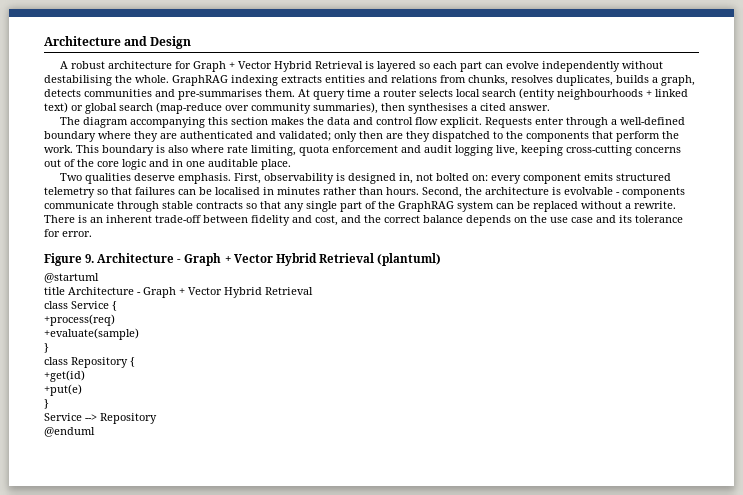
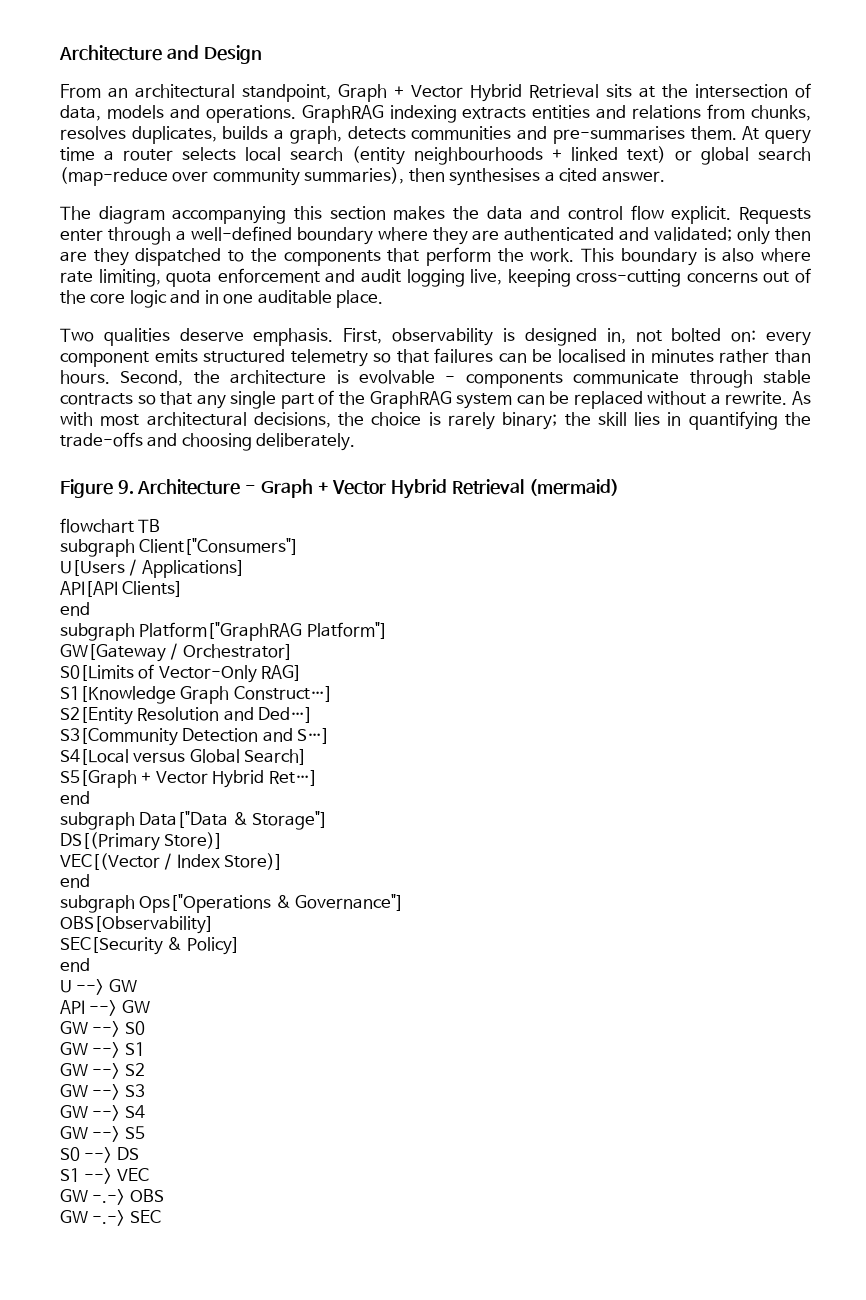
[59,61,663,72] [44,75,169,86] A robust architecture for Graph + Vector Hybrid Retrieval is layered so each part can evolve independently without destabilising the whole. -> [60,83,811,102] [60,105,296,123] From an architectural standpoint, Graph + Vector Hybrid Retrieval sits at the intersection of data, models and operations.
[44,215,683,226] [44,229,92,237] There is an inherent trade-off between fidelity and cost, and the correct balance depends on the use case and its tolerance for error. -> [792,391,811,405] [60,411,811,430] [60,432,356,451] As with most architectural decisions, the choice is rarely binary; the skill lies in quantifying the trade-offs and choosing deliberately.
[376,253,441,266] [44,273,99,283] [44,287,313,298] [44,301,117,311] [44,314,115,326] [44,328,139,340] [44,343,49,353] [44,357,135,368] [44,370,85,382] [44,384,82,396] [44,399,49,409] [44,413,157,424] [44,427,95,437] (plantuml) // @startuml // title Architecture - Graph + Vector Hybrid Retrieval // class Service { // +process(req) // +evaluate(sample) // } // class Repository { // +get(id) // +put(e) // } // Service --> Repository // @enduml -> [528,479,619,496] [60,518,161,533] [60,538,300,557] [60,559,245,578] [60,581,184,597] [60,602,90,616] [60,622,388,641] [60,643,293,662] [60,664,303,683] [60,686,333,704] [60,707,314,725] [60,728,331,746] [60,749,308,765] [60,770,318,788] [60,791,90,805] [60,811,329,830] [60,832,224,851] [60,853,284,870] [60,874,90,888] [60,894,405,913] [60,916,214,934] [60,937,240,955] [60,958,90,972] [60,979,137,995] [60,1000,150,1016] [60,1021,145,1037] [60,1042,145,1058] [60,1063,145,1079] [60,1084,145,1100] [60,1105,145,1121] [60,1126,145,1142] [60,1147,139,1163] [60,1168,149,1184] [60,1189,164,1205] [60,1210,161,1226] (mermaid) // flowchart TB // subgraph Client["Consumers"] // U[Users / Applications] // API[API Clients] // end // subgraph Platform["GraphRAG Platform"] // GW[Gateway / Orchestrator] // S0[Limits of Vector-Only RAG] // S1[Knowledge Graph Construct…] // S2[Entity Resolution and Ded…] // S3[Community Detection and S…] // S4[Local versus Global Search] // S5[Graph + Vector Hybrid Ret…] // end // subgraph Data["Data & Storage"] // DS[(Primary Store)] // VEC[(Vector / Index Store)] // end // subgraph Ops["Operations & Governance"] // OBS[Observability] // SEC[Security & Policy] // end // U --> GW // API --> GW // GW --> S0 // GW --> S1 // GW --> S2 // GW --> S3 // GW --> S4 // GW --> S5 // S0 --> DS // S1 --> VEC // GW -.-> OBS // GW -.-> SEC

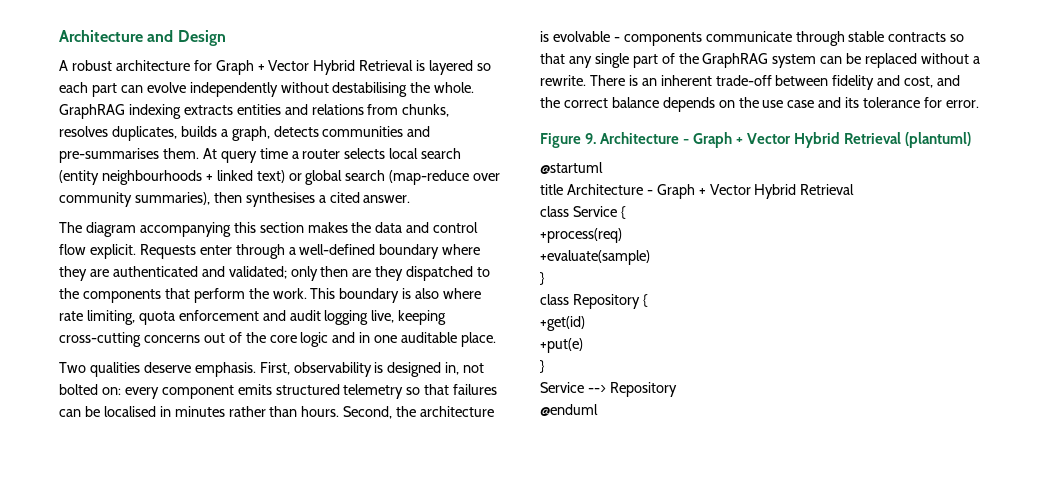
[60,83,811,102] [60,105,296,123] From an architectural standpoint, Graph + Vector Hybrid Retrieval sits at the intersection of data, models and operations. -> [59,60,492,75] [59,82,475,97] A robust architecture for Graph + Vector Hybrid Retrieval is layered so each part can evolve independently without destabilising the whole.
[792,391,811,405] [60,411,811,430] [60,432,356,451] As with most architectural decisions, the choice is rarely binary; the skill lies in quantifying the trade-offs and choosing deliberately. -> [589,75,961,90] [540,97,979,112] There is an inherent trade-off between fidelity and cost, and the correct balance depends on the use case and its tolerance for error.
[528,479,619,496] [60,518,161,533] [60,538,300,557] [60,559,245,578] [60,581,184,597] [60,602,90,616] [60,622,388,641] [60,643,293,662] [60,664,303,683] [60,686,333,704] [60,707,314,725] [60,728,331,746] [60,749,308,765] [60,770,318,788] [60,791,90,805] [60,811,329,830] [60,832,224,851] [60,853,284,870] [60,874,90,888] [60,894,405,913] [60,916,214,934] [60,937,240,955] [60,958,90,972] [60,979,137,995] [60,1000,150,1016] [60,1021,145,1037] [60,1042,145,1058] [60,1063,145,1079] [60,1084,145,1100] [60,1105,145,1121] [60,1126,145,1142] [60,1147,139,1163] [60,1168,149,1184] [60,1189,164,1205] [60,1210,161,1226] (mermaid) // flowchart TB // subgraph Client["Consumers"] // U[Users / Applications] // API[API Clients] // end // subgraph Platform["GraphRAG Platform"] // GW[Gateway / Orchestrator] // S0[Limits of Vector-Only RAG] // S1[Knowledge Graph Construct…] // S2[Entity Resolution and Ded…] // S3[Community Detection and S…] // S4[Local versus Global Search] // S5[Graph + Vector Hybrid Ret…] // end // subgraph Data["Data & Storage"] // DS[(Primary Store)] // VEC[(Vector / Index Store)] // end // subgraph Ops["Operations & Governance"] // OBS[Observability] // SEC[Security & Policy] // end // U --> GW // API --> GW // GW --> S0 // GW --> S1 // GW --> S2 // GW --> S3 // GW --> S4 // GW --> S5 // S0 --> DS // S1 --> VEC // GW -.-> OBS // GW -.-> SEC -> [905,132,972,148] [540,162,603,174] [540,184,855,199] [540,206,626,219] [540,228,622,243] [540,250,650,265] [540,272,545,285] [540,294,648,309] [540,316,585,331] [540,338,583,353] [540,360,545,373] [540,382,677,397] [540,404,598,416] (plantuml) // @startuml // title Architecture - Graph + Vector Hybrid Retrieval // class Service { // +process(req) // +evaluate(sample) // } // class Repository { // +get(id) // +put(e) // } // Service --> Repository // @enduml

